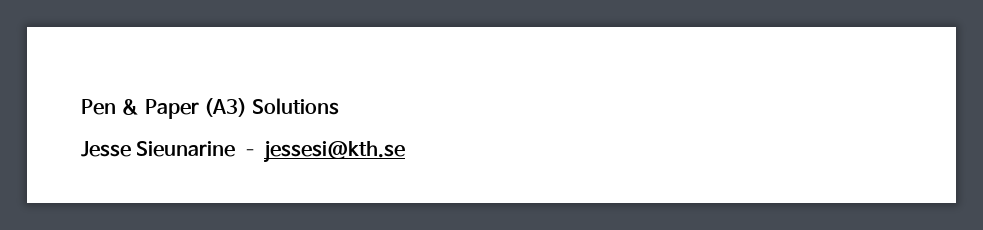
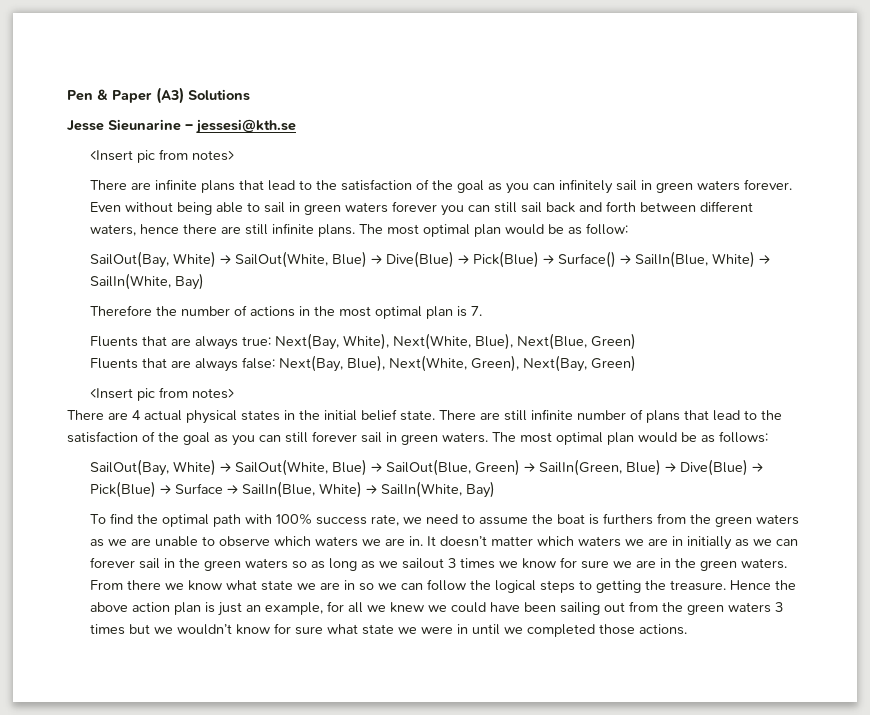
(405, 151) none -> [90,149,235,163] [90,179,793,194] [90,201,754,216] [90,223,629,237] [90,251,771,268] [90,273,205,290] [90,305,483,319] [90,333,637,350] [90,355,637,372] [90,387,235,401] [67,409,782,424] [67,431,768,446] [90,459,764,476] [90,481,496,498] [90,513,800,527] [90,536,799,550] [90,557,788,571] [90,579,797,593] [90,601,784,616] [90,623,688,637] // <Insert pic from notes> // There are infinite plans that lead to the satisfaction of the goal as you can infinitely sail in green waters forever. Even without being able to sail in green waters forever you can still sail back and forth between different waters, hence there are still infinite plans. The most optimal plan would be as follow: // SailOut(Bay, White) → SailOut(White, Blue) → Dive(Blue) → Pick(Blue) → Surface() → SailIn(Blue, White) → SailIn(White, Bay) // Therefore the number of actions in the most optimal plan is 7. // Fluents that are always true: Next(Bay, White), Next(White, Blue), Next(Blue, Green) // Fluents that are always false: Next(Bay, Blue), Next(White, Green), Next(Bay, Green) // <Insert pic from notes> // There are 4 actual physical states in the initial belief state. There are still infinite number of plans that lead to the satisfaction of the goal as you can still forever sail in green waters. The most optimal plan would be as follows: // SailOut(Bay, White) → SailOut(White, Blue) → SailOut(Blue, Green) → SailIn(Green, Blue) → Dive(Blue) → Pick(Blue) → Surface → SailIn(Blue, White) → SailIn(White, Bay) // To find the optimal path with 100% success rate, we need to assume the boat is furthers from the green waters as we are unable to observe which waters we are in. It doesn’t matter which waters we are in initially as we can forever sail in the green waters so as long as we sailout 3 times we know for sure we are in the green waters. From there we know what state we are in so we can follow the logical steps to getting the treasure. Hence the above action plan is just an example, for all we knew we could have been sailing out from the green waters 3 times but we wouldn’t know for sure what state we were in until we completed those actions.

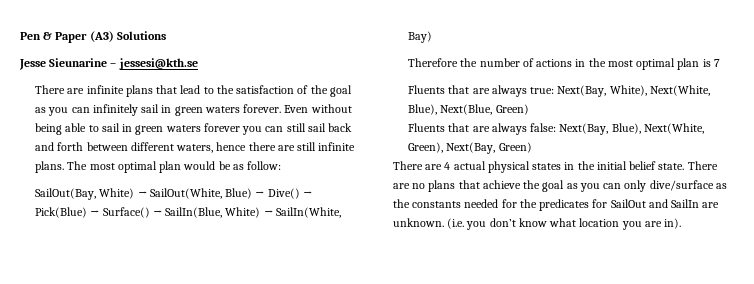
[90,149,235,163] // <Insert pic from notes> -> (198, 64) none
[386,251,455,268] Dive(Blue) -> [267,188,300,199] Dive()
[471,306,483,316] 7. -> [713,59,720,67] 7
[90,387,235,401] // <Insert pic from notes> -> (532, 147) none
[504,409,782,423] [67,431,768,446] [90,459,764,476] [90,481,496,498] [90,513,800,527] [90,536,799,550] [90,557,788,571] [90,579,797,593] [90,601,784,616] [90,623,688,637] still infinite number of plans that lead to the satisfaction of the goal as you can still forever sail in green waters. The most optimal plan would be as follows: // SailOut(Bay, White) → SailOut(White, Blue) → SailOut(Blue, Green) → SailIn(Green, Blue) → Dive(Blue) → Pick(Blue) → Surface → SailIn(Blue, White) → SailIn(White, Bay) // To find the optimal path with 100% success rate, we need to assume the boat is furthers from the green waters as we are unable to observe which waters we are in. It doesn’t matter which waters we are in initially as we can forever sail in the green waters so as long as we sailout 3 times we know for sure we are in the green waters. From there we know what state we are in so we can follow the logical steps to getting the treasure. Hence the above action plan is just an example, for all we knew we could have been sailing out from the green waters 3 times but we wouldn’t know for sure what state we were in until we completed those actions. -> [412,180,727,192] [393,199,720,211] [393,218,682,230] no plans that achieve the goal as you can only dive/surface as the constants needed for the predicates for SailOut and SailIn are unknown. (i.e. you don’t know what location you are in).

